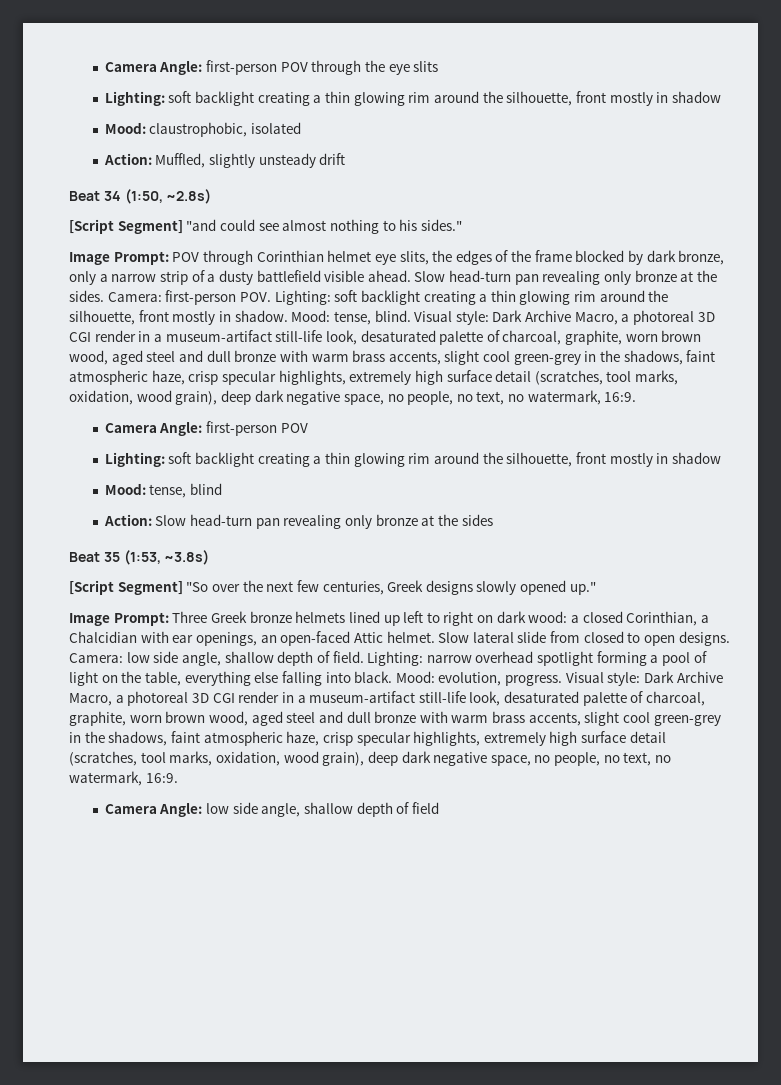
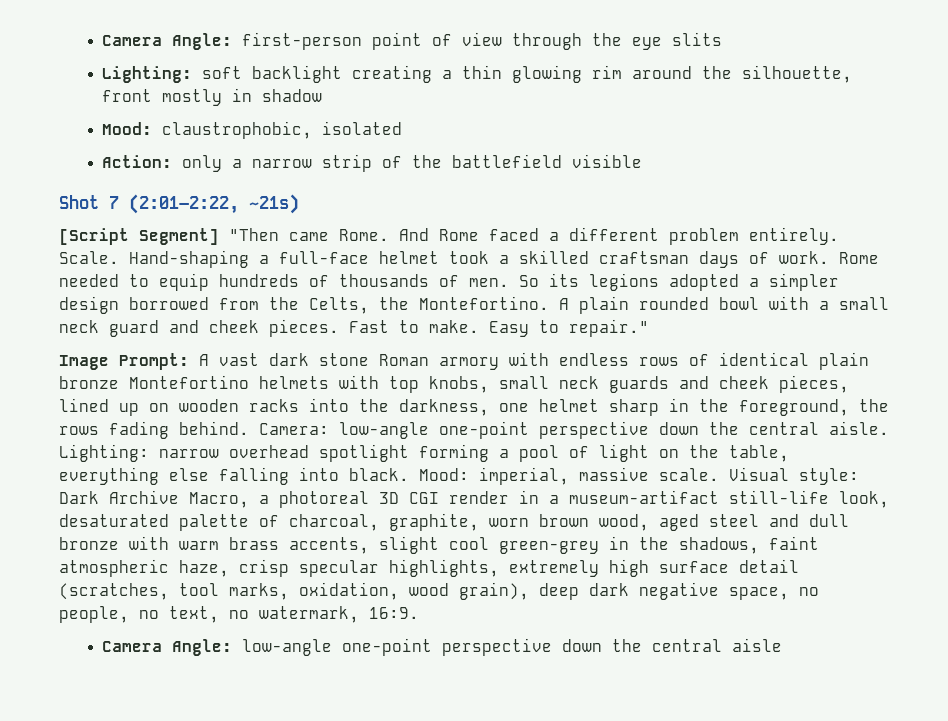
[104,60,308,75] Camera Angle: first-person POV -> [101,32,502,50] Camera Angle: first-person point of view
[155,153,346,168] [69,189,212,204] [69,219,462,234] [69,250,725,265] Muffled, slightly unsteady drift // Beat 34 (1:50, ~2.8s) // [Script Segment] "and could see almost nothing to his sides." // Image Prompt: POV through Corinthian helmet eye slits, the edges of the frame blocked by dark bronze, -> (172, 161) none
[207,270,253,285] a dusty -> [411,155,442,168] the
[367,270,717,285] [69,290,669,305] [69,310,411,325] ahead. Slow head-turn pan revealing only bronze at the sides. Camera: first-person POV. Lighting: soft backlight creating a thin glowing rim around the silhouette, front mostly in shadow. Mood: tense, blind. -> [59,194,299,214] [59,227,839,245] [59,250,879,268] [59,273,839,291] [59,296,889,314] [59,319,649,337] [59,352,869,370] [59,375,849,393] [59,398,889,416] [59,421,889,439] [59,444,789,462] [59,467,719,485] // Shot 7 (2:01–2:22, ~21s) // [Script Segment] "Then came Rome. And Rome faced a different problem entirely. Scale. Hand-shaping a full-face helmet took a skilled craftsman days of work. Rome needed to equip hundreds of thousands of men. So its legions adopted a simpler design borrowed from the Celts, the Montefortino. A plain rounded bowl with a small neck guard and cheek pieces. Fast to make. Easy to repair." // Image Prompt: A vast dark stone Roman armory with endless rows of identical plain bronze Montefortino helmets with top knobs, small neck guards and cheek pieces, lined up on wooden racks into the darkness, one helmet sharp in the foreground, the rows fading behind. Camera: low-angle one-point perspective down the central aisle. Lighting: narrow overhead spotlight forming a pool of light on the table, everything else falling into black. Mood: imperial, massive scale.
[206,421,308,436] [104,452,721,467] [104,483,223,498] [103,514,493,529] [69,550,210,565] [69,580,596,595] [69,611,709,626] [69,631,730,646] [69,651,707,666] [69,671,723,686] [69,691,706,706] [69,711,721,726] [69,731,666,746] [69,751,672,766] [69,771,178,786] [104,802,439,817] first-person POV // Lighting: soft backlight creating a thin glowing rim around the silhouette, front mostly in shadow // Mood: tense, blind // Action: Slow head-turn pan revealing only bronze at the sides // Beat 35 (1:53, ~3.8s) // [Script Segment] "So over the next few centuries, Greek designs slowly opened up." // Image Prompt: Three Greek bronze helmets lined up left to right on dark wood: a closed Corinthian, a Chalcidian with ear openings, an open-faced Attic helmet. Slow lateral slide from closed to open designs. Camera: low side angle, shallow depth of field. Lighting: narrow overhead spotlight forming a pool of light on the table, everything else falling into black. Mood: evolution, progress. Visual style: Dark Archive Macro, a photoreal 3D CGI render in a museum-artifact still-life look, desaturated palette of charcoal, graphite, worn brown wood, aged steel and dull bronze with warm brass accents, slight cool green-grey in the shadows, faint atmospheric haze, crisp specular highlights, extremely high surface detail (scratches, tool marks, oxidation, wood grain), deep dark negative space, no people, no text, no watermark, 16:9. // Camera Angle: low side angle, shallow depth of field -> [241,638,782,656] low-angle one-point perspective down the central aisle

